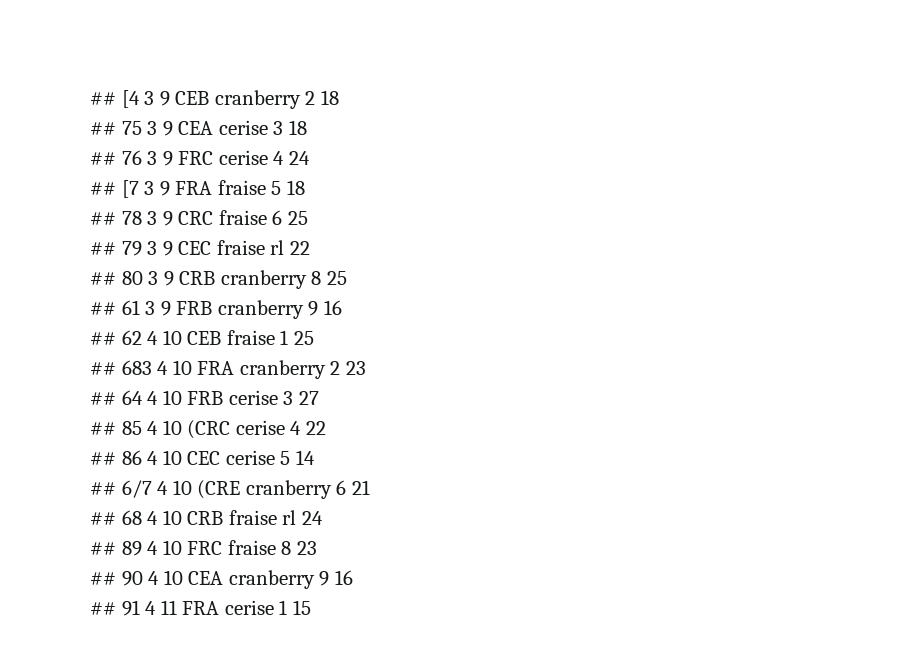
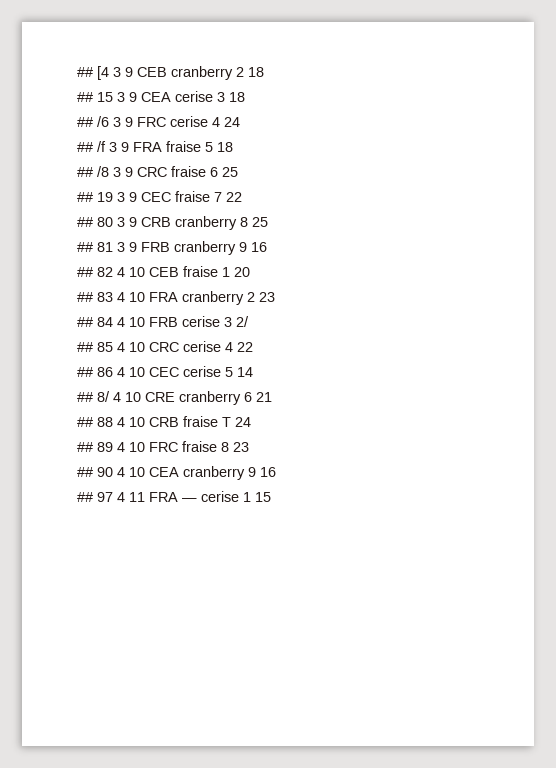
[121,121,142,135] 75 -> [97,92,113,102] 15
[121,150,142,165] 76 -> [97,116,109,127] /6
[121,180,139,198] [7 -> [97,141,106,152] /f
[121,211,142,225] 78 -> [97,166,109,177] /8
[121,241,142,256] 79 -> [97,192,113,202] 19
[270,240,285,255] rl -> [214,192,222,202] 7
[121,300,140,315] 61 -> [97,242,113,252] 81
[121,330,142,345] 62 -> [97,267,113,277] 82
[293,331,314,345] [90,360,152,375] 25 // ## 683 -> [234,267,250,277] [77,292,113,302] 20 // ## 83
[121,390,143,405] 64 -> [97,317,113,327] 84
[298,391,319,405] 27 -> [236,316,249,327] 2/
[187,420,231,439] (CRC -> [149,342,179,352] CRC
[121,480,241,499] 6/7 4 10 (CRE -> [97,391,175,402] 8/ 4 10 CRE
[121,510,142,525] 68 -> [97,417,113,427] 88
[282,510,297,525] rl -> [222,417,231,427] T
[121,600,140,616] 91 -> [97,492,113,502] 97
(220, 608) none -> [182,498,197,502] —

